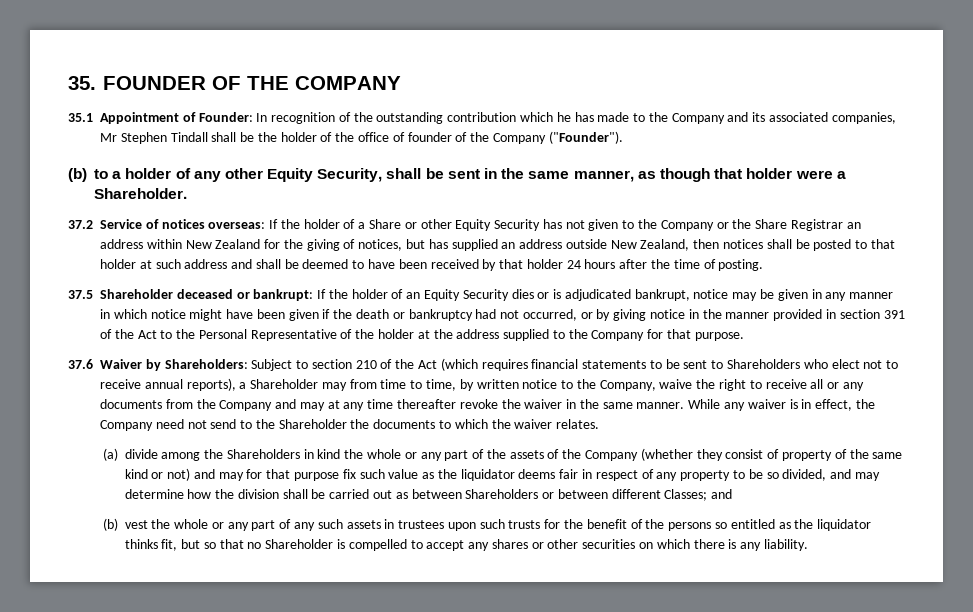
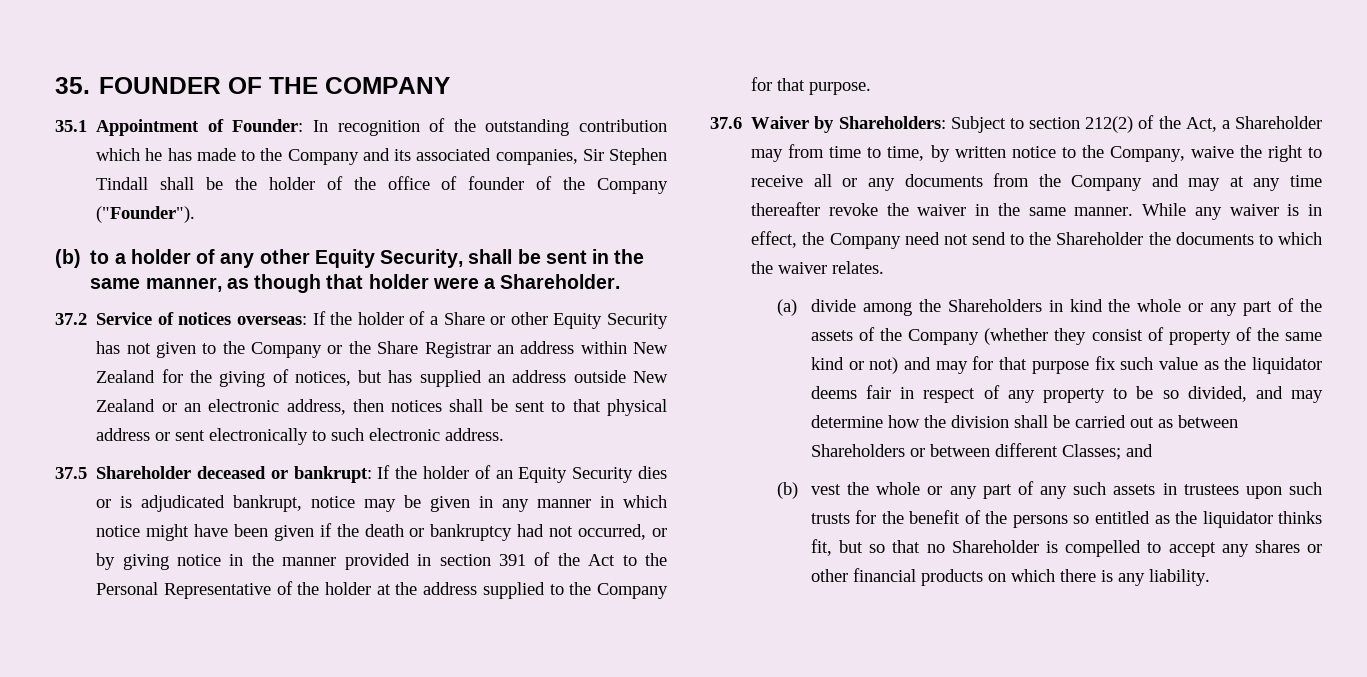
[100,133,117,142] Mr -> [582,149,604,161] Sir
[640,239,690,251] Zealand, -> [96,399,346,415] Zealand or an electronic address,
[813,239,852,251] posted -> [515,401,546,412] sent
[100,259,764,271] holder at such address and shall be deemed to have been received by that holder 24 hours after the time of posting. -> [607,399,667,416] [96,428,505,445] physical address or sent electronically to such electronic address.
[355,358,899,371] [100,378,236,391] 210 of the Act (which requires financial statements to be sent to Shareholders who elect not to receive annual reports), -> [1085,115,1217,133] 212(2) of the Act,
[582,539,636,549] securities -> [852,568,983,586] financial products

